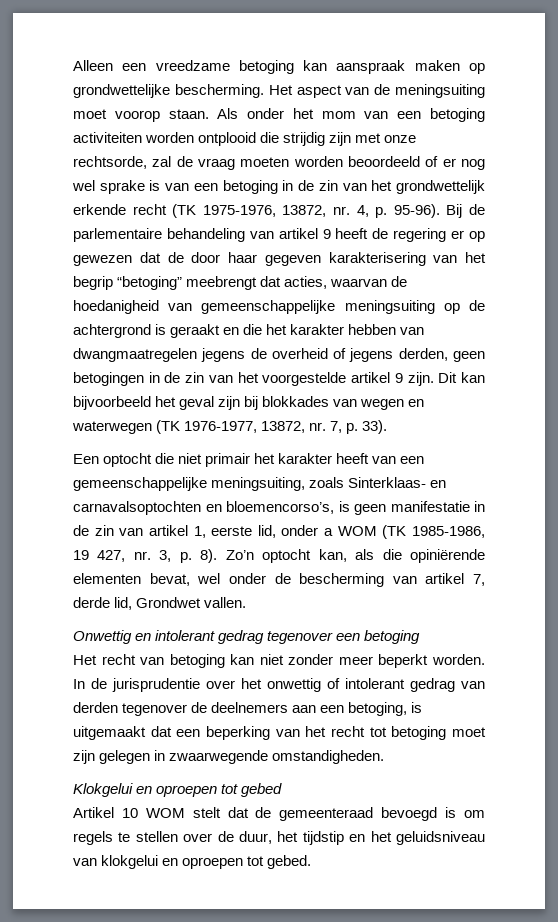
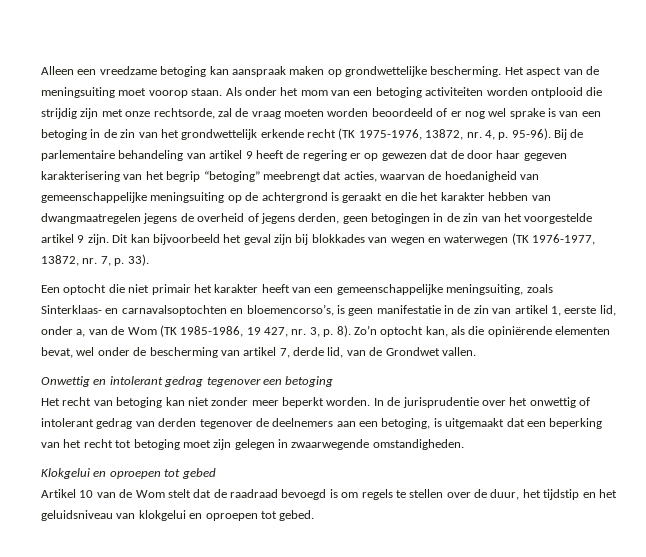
[324,526,377,536] a WOM -> [76,326,157,337] a, van de Wom
(133, 603) none -> [346,347,383,356] van de
[145,808,185,818] WOM -> [96,489,165,498] van de Wom
[279,807,374,821] gemeenteraad -> [230,489,278,498] raadraad

